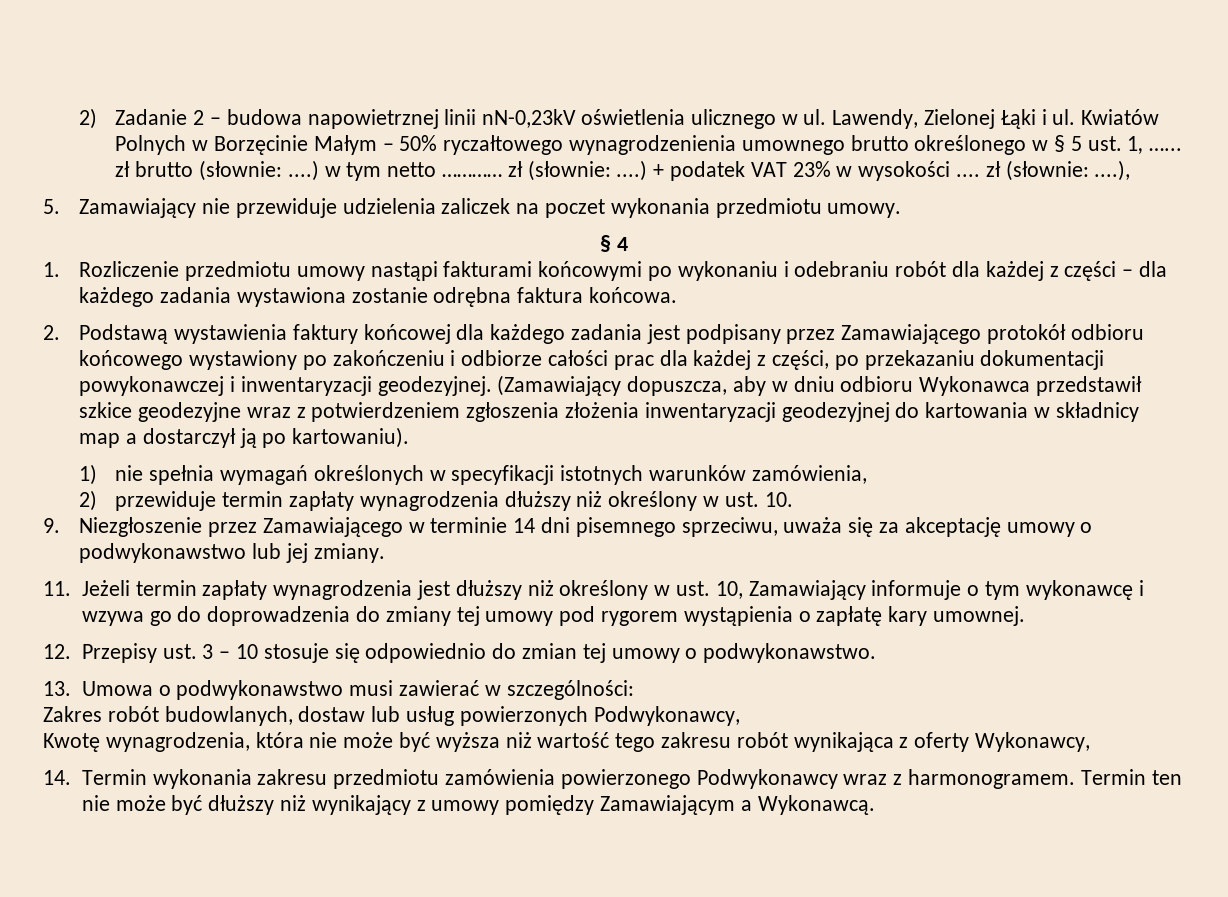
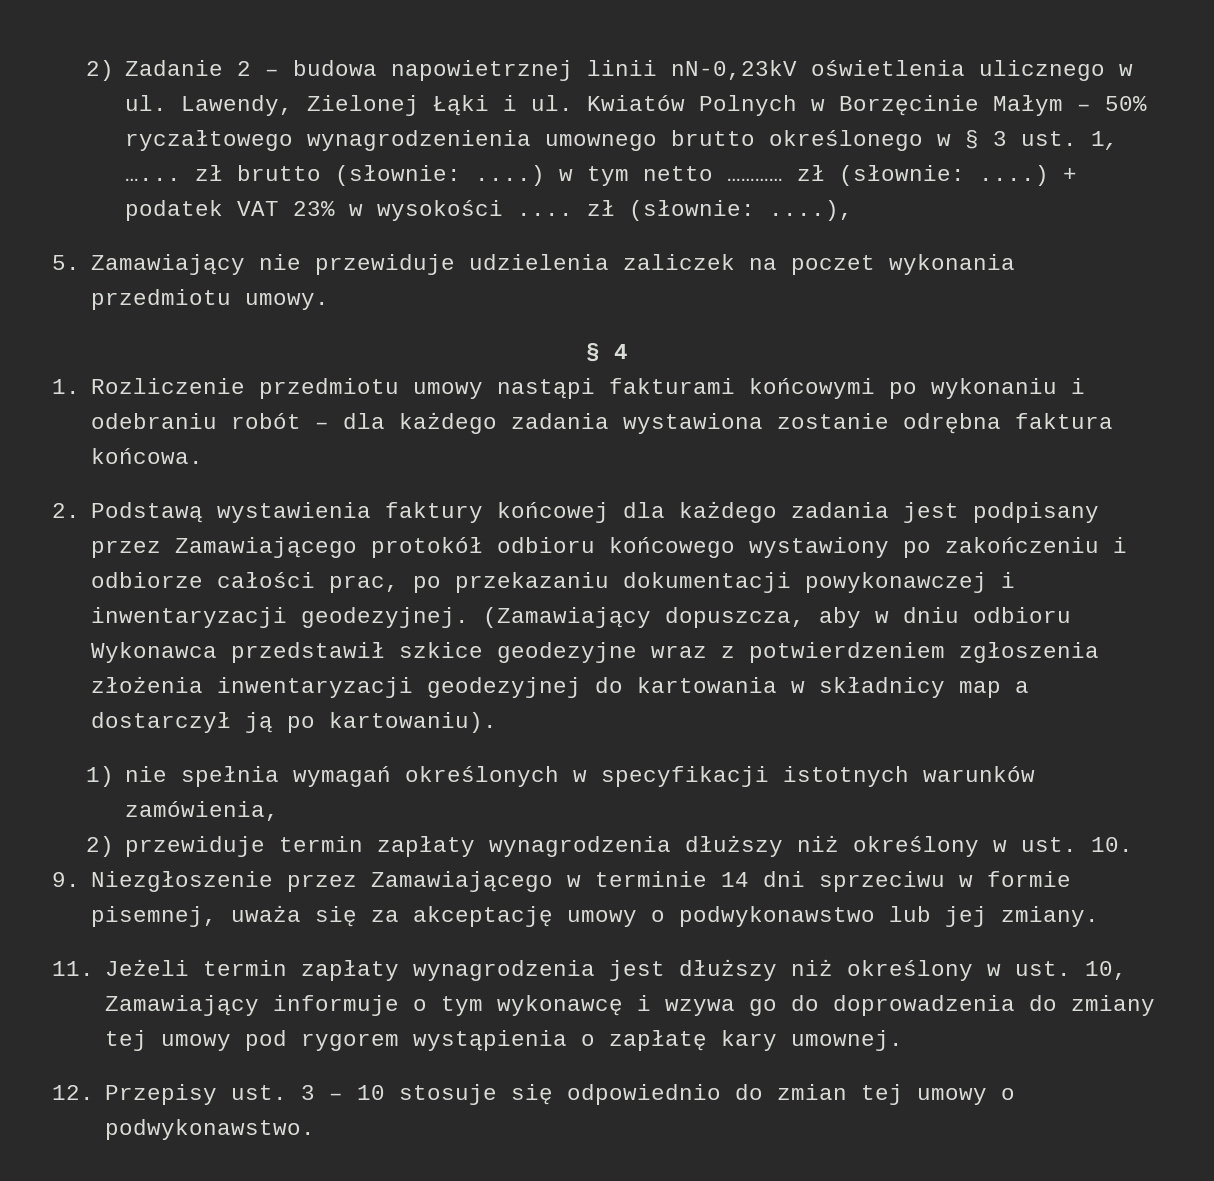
[1070,136,1082,151] 5 -> [993,131,1008,146] 3
[951,261,1117,281] dla każdej z części -> (302, 421) none
[613,350,829,370] prac dla każdej z części, -> [329,575,400,593] prac,
[575,517,778,537] pisemnego sprzeciwu, -> [819,871,1072,892] [91,906,218,927] sprzeciwu w formie pisemnej,
[43,680,634,700] [43,706,740,726] [43,732,1091,752] [43,769,1182,789] [81,795,875,815] // 13. Umowa o podwykonawstwo musi zawierać w szczególności: // Zakres robót budowlanych, dostaw lub usług powierzonych Podwykonawcy, // Kwotę wynagrodzenia, która nie może być wyższa niż wartość tego zakresu robót wynikająca z oferty Wykonawcy, // 14. Termin wykonania zakresu przedmiotu zamówienia powierzonego Podwykonawcy wraz z harmonogramem. Termin ten nie może być dłuższy niż wynikający z umowy pomiędzy Zamawiającym a Wykonawcą. -> (316, 1129) none

